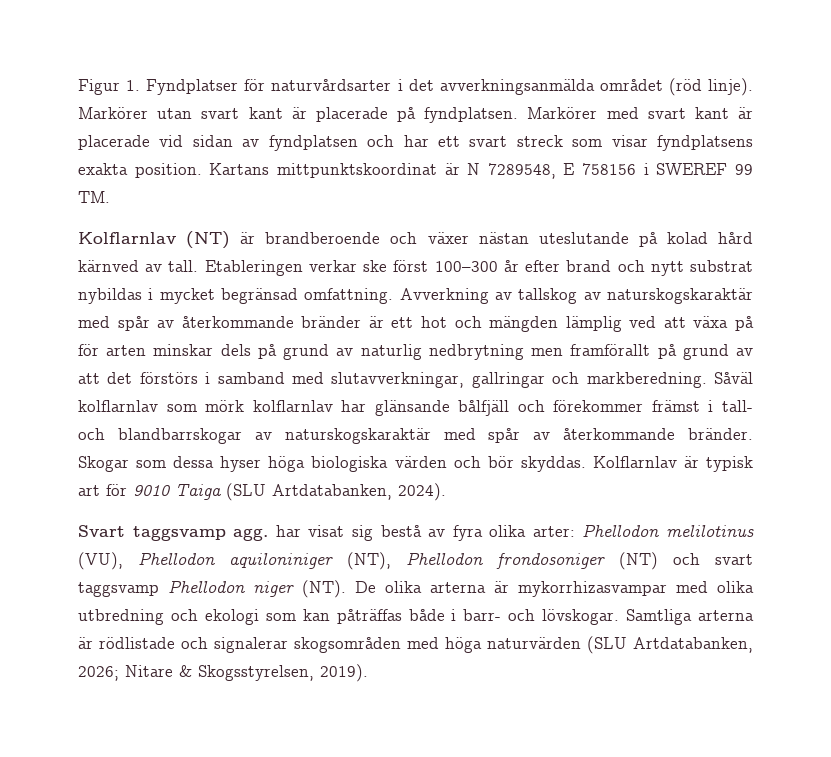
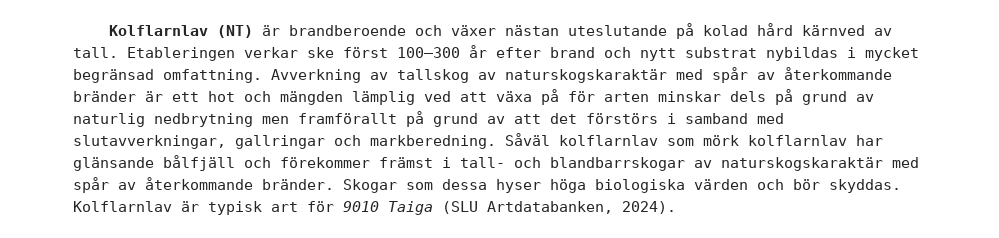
[78,78,754,96] [78,107,753,123] [78,135,753,151] [78,163,753,179] [78,191,110,203] Figur 1. Fyndplatser för naturvårdsarter i det avverkningsanmälda området (röd linje). Markörer utan svart kant är placerade på fyndplatsen. Markörer med svart kant är placerade vid sidan av fyndplatsen och har ett svart streck som visar fyndplatsens exakta position. Kartans mittpunktskoordinat är N 7289548, E 758156 i SWEREF 99 TM. // -> (109, 30) none
[78,524,754,541] [78,552,753,570] [78,580,754,598] [78,609,754,625] [78,636,753,654] [78,664,368,682] // Svart taggsvamp agg. har visat sig bestå av fyra olika arter: Phellodon melilotinus (VU), Phellodon aquiloniniger (NT), Phellodon frondosoniger (NT) och svart taggsvamp Phellodon niger (NT). De olika arterna är mykorrhizasvampar med olika utbredning och ekologi som kan påträffas både i barr- och lövskogar. Samtliga arterna är rödlistade och signalerar skogsområden med höga naturvärden (SLU Artdatabanken, 2026; Nitare & Skogsstyrelsen, 2019). -> (676, 207) none

